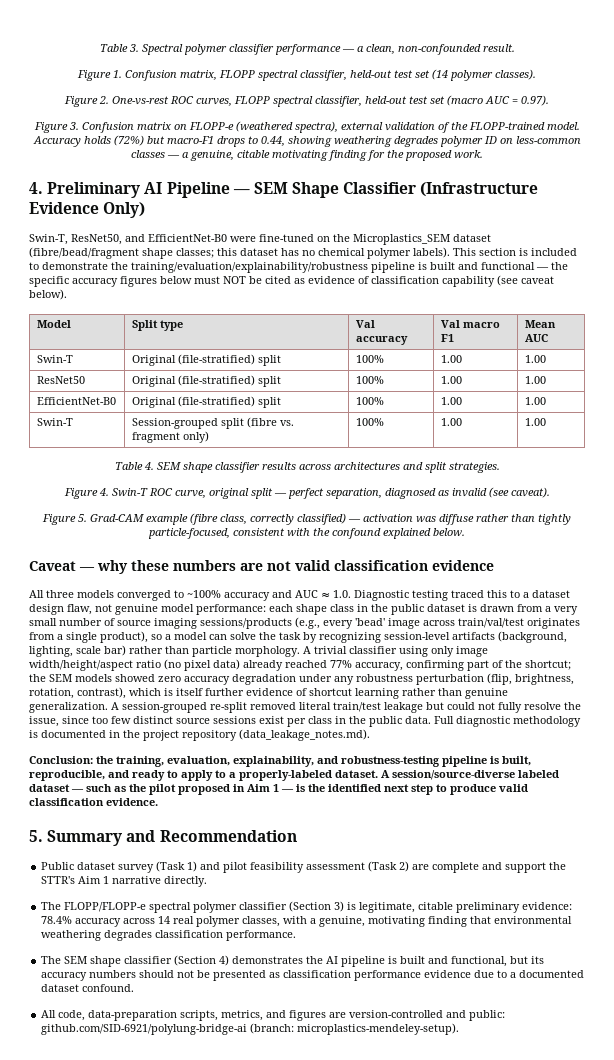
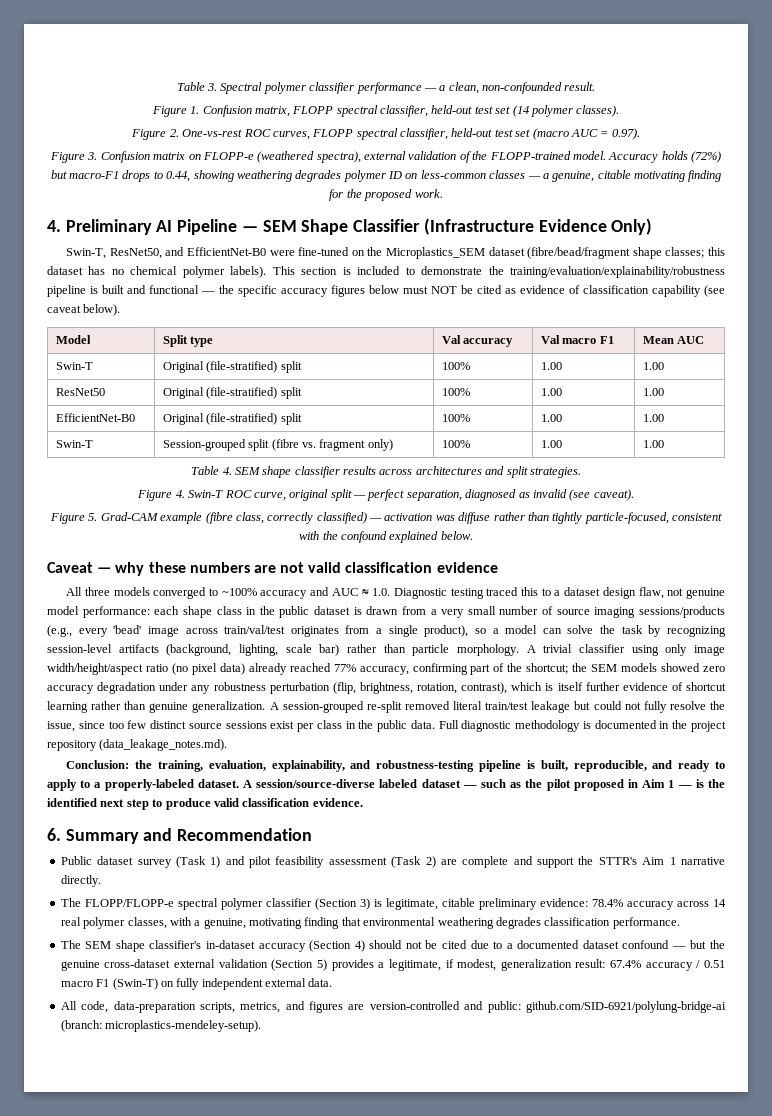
[29,830,43,842] 5. -> [47,828,61,841] 6.
[124,955,545,967] [41,970,472,981] classifier (Section 4) demonstrates the AI pipeline is built and functional, but its accuracy numbers should not be presented as classification performance evidence -> [149,940,467,952] classifier's in-dataset accuracy (Section 4) should not be cited
[82,984,135,992] confound. -> [622,940,725,949] [60,959,725,971] [60,978,333,990] confound — but the genuine cross-dataset external validation (Section 5) provides a legitimate, if modest, generalization result: 67.4% accuracy / 0.51 macro F1 (Swin-T) on fully independent external data.

